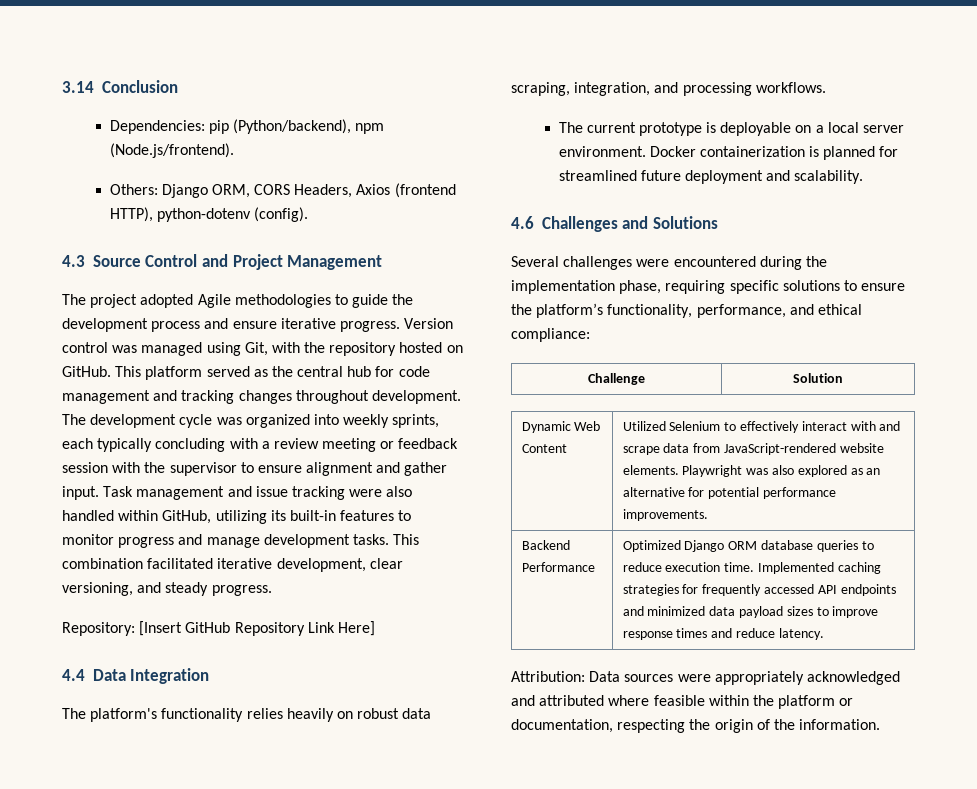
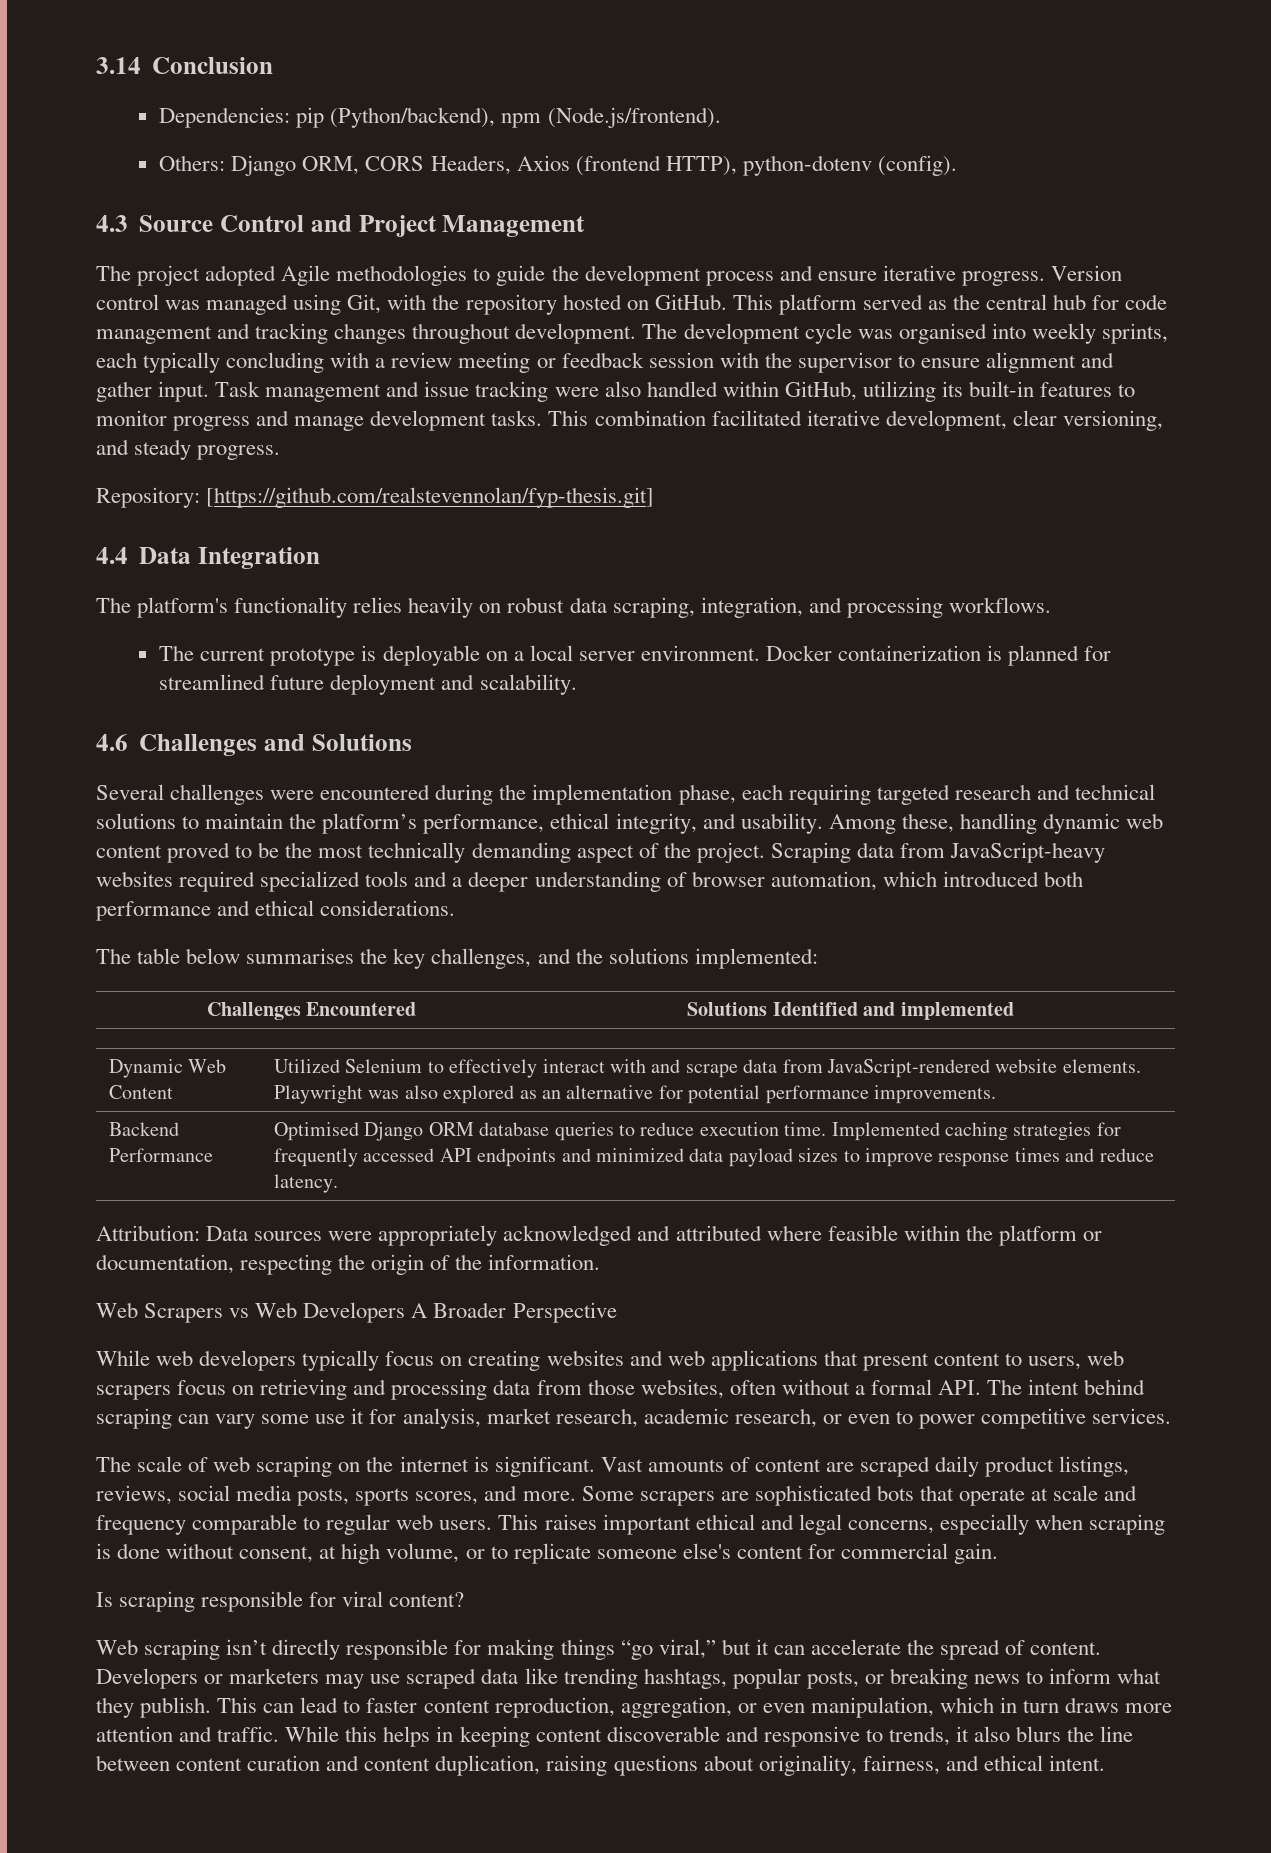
[245,414,310,428] organized -> [898,323,987,344] organised
[139,621,375,636] [Insert GitHub Repository Link Here] -> [206,487,655,508] [https://github.com/realstevennolan/fyp-thesis.git]
[665,280,779,294] requiring specific -> [741,784,1155,805] each requiring targeted research and technical
[861,283,906,291] ensure -> [205,813,284,829] maintain
[607,304,862,318] [511,328,590,342] [588,373,645,385] [793,373,843,383] functionality, performance, and ethical compliance: // Challenge | Solution -> [423,813,1164,834] [96,842,1106,863] [96,871,1083,892] [96,900,456,921] [96,948,818,969] [206,1002,417,1020] [687,1002,1014,1020] performance, ethical integrity, and usability. Among these, handling dynamic web content proved to be the most technically demanding aspect of the project. Scraping data from JavaScript-heavy websites required specialized tools and a deeper understanding of browser automation, which introduced both performance and ethical considerations. // The table below summarises the key challenges, and the solutions implemented: // Challenges Encountered | Solutions Identified and implemented
[622,540,681,552] Optimized -> [273,1122,359,1141] Optimised
(881, 724) none -> [96,1302,617,1323] [96,1350,1125,1371] [96,1379,1146,1400] [96,1408,1172,1429] [96,1456,1130,1477] [96,1485,1138,1506] [96,1514,1166,1535] [96,1543,999,1564] [96,1591,465,1612] [96,1639,1102,1660] [96,1668,1162,1689] [96,1697,1173,1718] [96,1726,1134,1747] [96,1755,1105,1776] // Web Scrapers vs Web Developers A Broader Perspective // While web developers typically focus on creating websites and web applications that present content to users, web scrapers focus on retrieving and processing data from those websites, often without a formal API. The intent behind scraping can vary some use it for analysis, market research, academic research, or even to power competitive services. // The scale of web scraping on the internet is significant. Vast amounts of content are scraped daily product listings, reviews, social media posts, sports scores, and more. Some scrapers are sophisticated bots that operate at scale and frequency comparable to regular web users. This raises important ethical and legal concerns, especially when scraping is done without consent, at high volume, or to replicate someone else's content for commercial gain. // Is scraping responsible for viral content? // Web scraping isn’t directly responsible for making things “go viral,” but it can accelerate the spread of content. Developers or marketers may use scraped data like trending hashtags, popular posts, or breaking news to inform what they publish. This can lead to faster content reproduction, aggregation, or even manipulation, which in turn draws more attention and traffic. While this helps in keeping content discoverable and responsive to trends, it also blurs the line between content curation and content duplication, raising questions about originality, fairness, and ethical intent.

